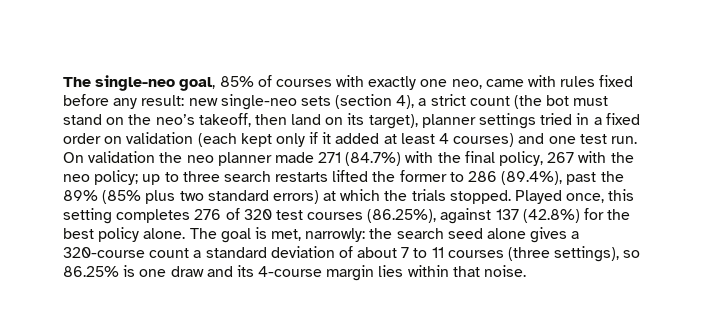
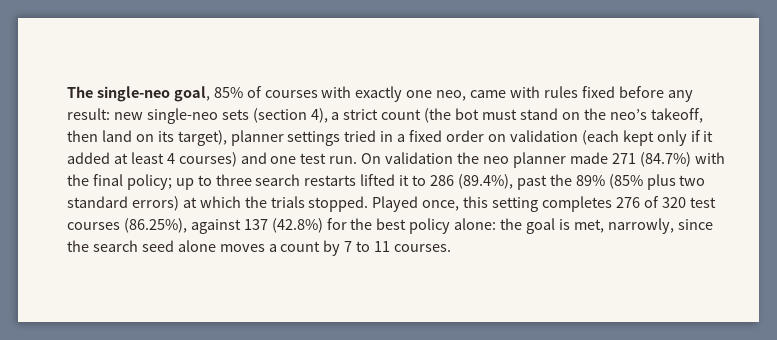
[499,151,634,166] [63,174,90,182] policy, 267 with the neo -> (123, 180) none
[372,170,447,182] the former -> [399,175,410,186] it
[143,228,217,239] alone. The -> [454,218,523,230] alone: the
[305,228,366,242] narrowly: -> [607,218,713,234] narrowly, since
[530,227,580,243] [63,246,641,262] [63,265,527,281] gives a 320-course count a standard deviation of about 7 to 11 courses (three settings), so 86.25% is one draw and its 4-course margin lies within that noise. -> [219,240,452,256] moves a count by 7 to 11 courses.

